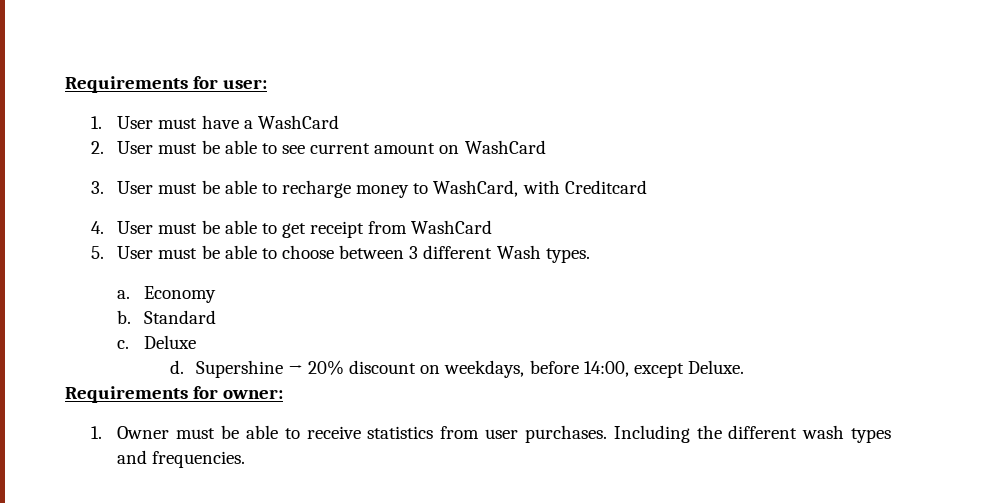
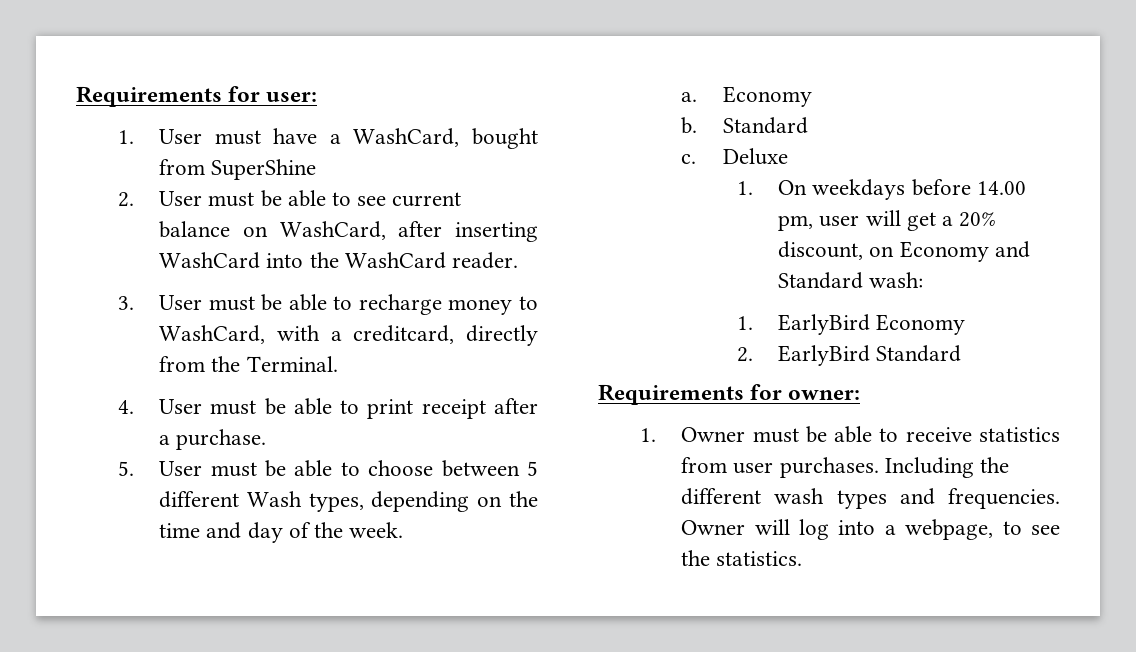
[257,115,339,129] WashCard -> [353,128,538,149] [159,159,317,180] WashCard, bought from SuperShine
[374,140,546,154] amount on WashCard -> [159,221,538,242] [159,252,519,269] balance on WashCard, after inserting WashCard into the WashCard reader.
[564,180,647,194] Creditcard -> [330,325,538,346] [159,356,338,372] a creditcard, directly from the Terminal.
[281,220,493,238] get receipt from WashCard -> [367,398,538,419] [159,429,267,450] print receipt after a purchase.
[409,246,419,259] 3 -> [527,461,538,476] 5
[545,248,590,263] types. -> [308,491,538,512] [159,522,404,543] types, depending on the time and day of the week.
[169,360,744,378] d. Supershine → 20% discount on weekdays, before 14:00, except Deluxe. -> [736,179,1026,200] [778,210,997,231] [778,241,1030,262] [778,272,924,289] [736,314,966,335] [736,345,962,366] 1. On weekdays before 14.00 pm, user will get a 20% discount, on Economy and Standard wash: // 1. EarlyBird Economy // 2. EarlyBird Standard
(246, 459) none -> [681,519,1060,540] [681,550,803,566] Owner will log into a webpage, to see the statistics.

